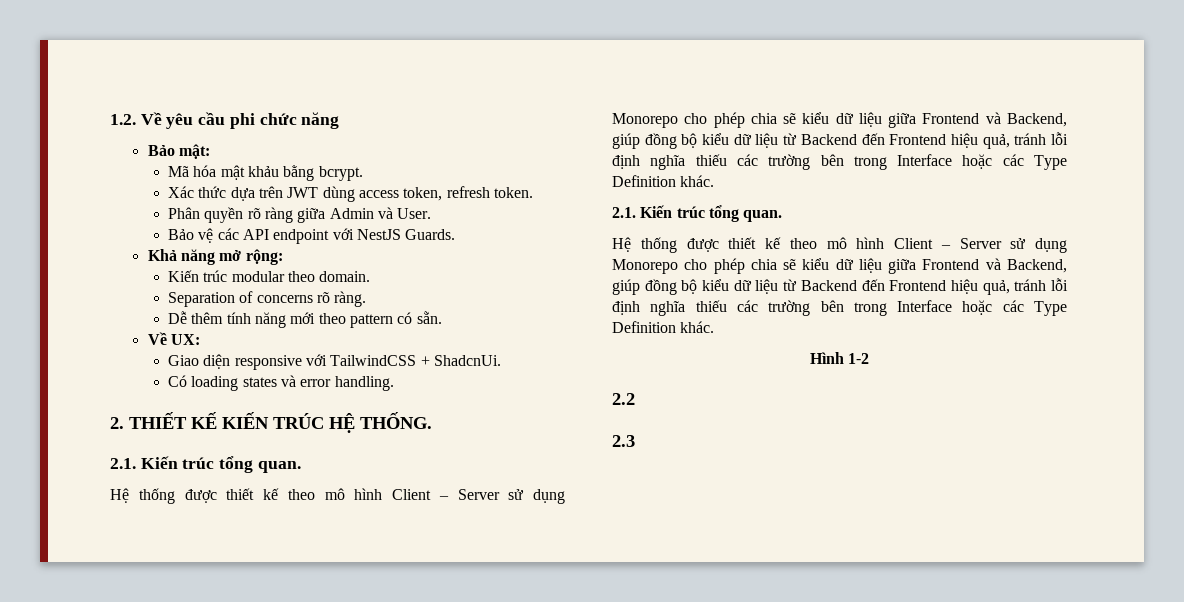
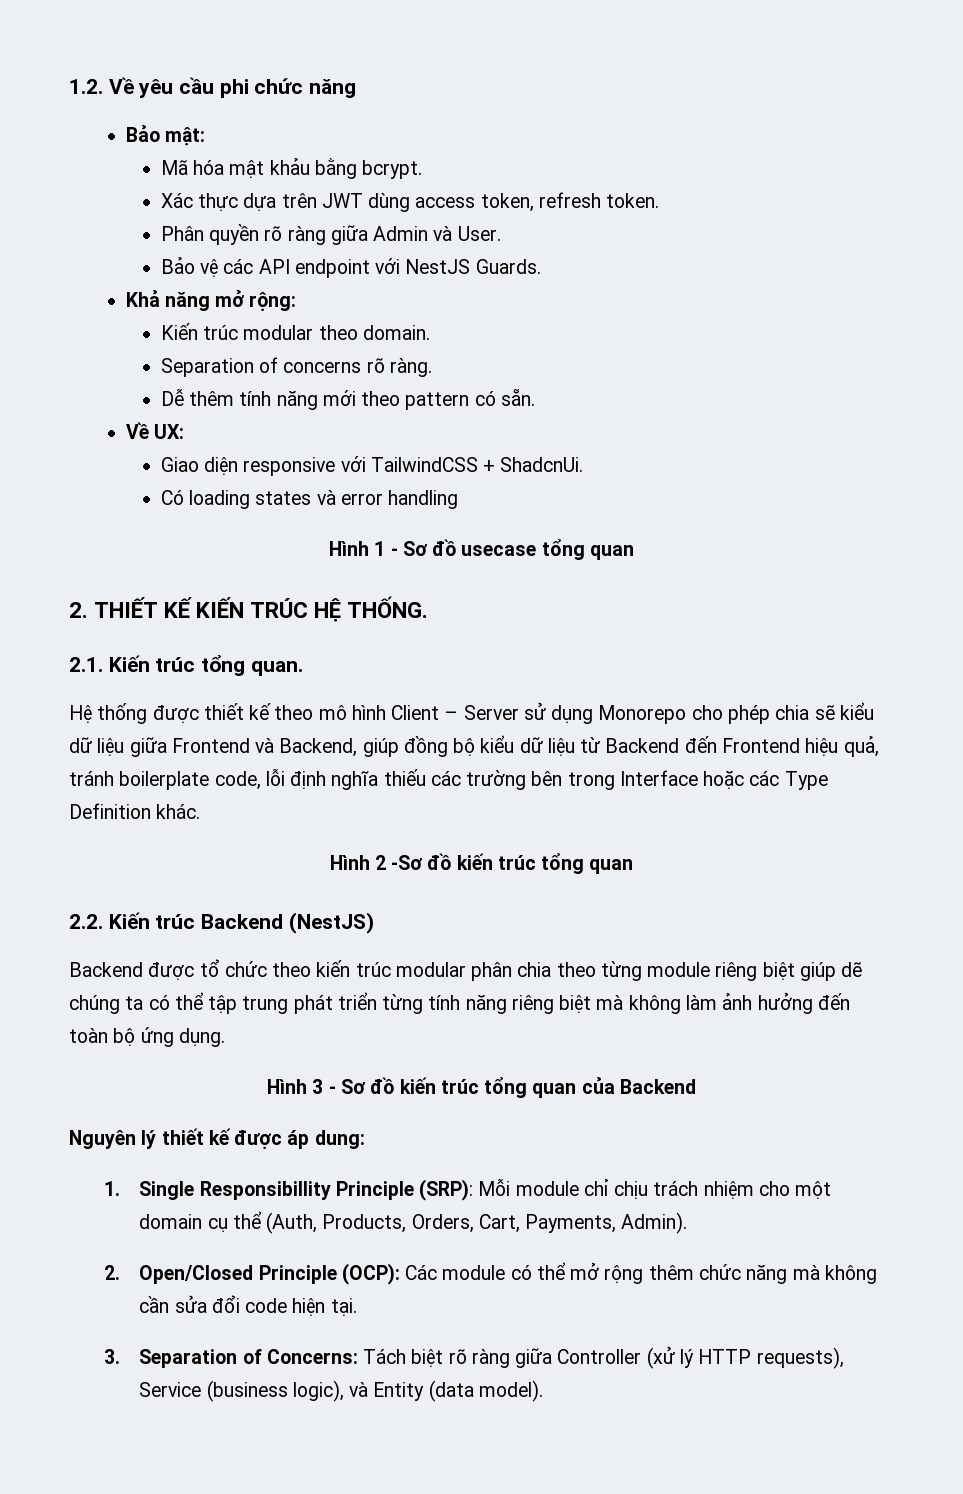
[198,186,227,198] thức -> [198,193,239,211] thực
[334,376,394,391] handling. -> [388,490,459,509] [329,539,634,560] handling // Hình 1 - Sơ đồ usecase tổng quan
[1051,132,1068,145] [612,154,1067,170] [612,175,715,187] [612,205,783,222] [612,237,1067,253] [612,258,1067,274] [612,279,1047,295] lỗi định nghĩa thiếu các trường bên trong Interface hoặc các Type Definition khác. // 2.1. Kiến trúc tổng quan. // Hệ thống được thiết kế theo mô hình Client – Server sử dụng Monorepo cho phép chia sẽ kiểu dữ liệu giữa Frontend và Backend, giúp đồng bộ kiểu dữ liệu từ Backend đến Frontend hiệu quả, tránh -> [119,771,261,790] boilerplate code,
[848,353,870,364] [612,393,635,405] [612,435,635,447] 1-2 // 2.2 // 2.3 -> [374,853,634,874] [69,912,374,934] [69,959,863,981] [69,992,850,1014] [69,1027,225,1047] [267,1077,696,1098] [69,1128,365,1149] [104,1178,832,1201] [139,1211,688,1234] [104,1262,877,1285] [139,1295,357,1316] [104,1346,844,1369] [139,1380,543,1402] 2 -Sơ đồ kiến trúc tổng quan // 2.2. Kiến trúc Backend (NestJS) // Backend được tổ chức theo kiến trúc modular phân chia theo từng module riêng biệt giúp dẽ chúng ta có thể tập trung phát triển từng tính năng riêng biệt mà không làm ảnh hưởng đến toàn bộ ứng dụng. // Hình 3 - Sơ đồ kiến trúc tổng quan của Backend // Nguyên lý thiết kế được áp dung: // 1. Single Responsibillity Principle (SRP): Mỗi module chỉ chịu trách nhiệm cho một domain cụ thể (Auth, Products, Orders, Cart, Payments, Admin). // 2. Open/Closed Principle (OCP): Các module có thể mở rộng thêm chức năng mà không cần sửa đổi code hiện tại. // 3. Separation of Concerns: Tách biệt rõ ràng giữa Controller (xử lý HTTP requests), Service (business logic), và Entity (data model).

